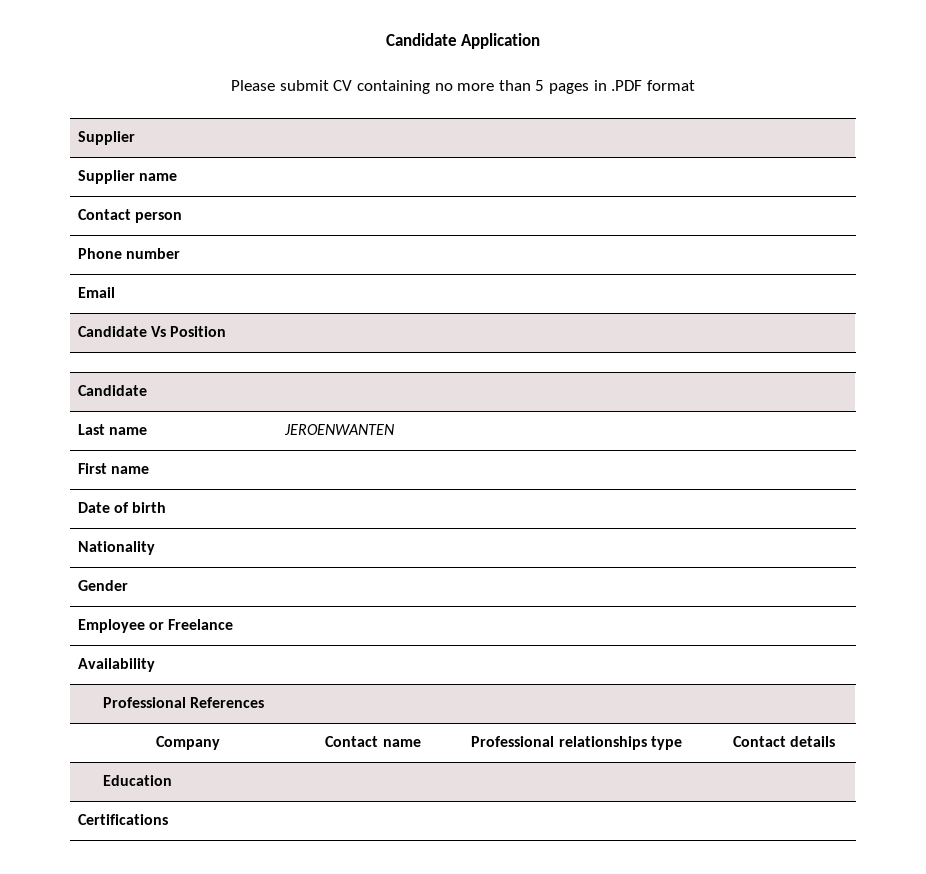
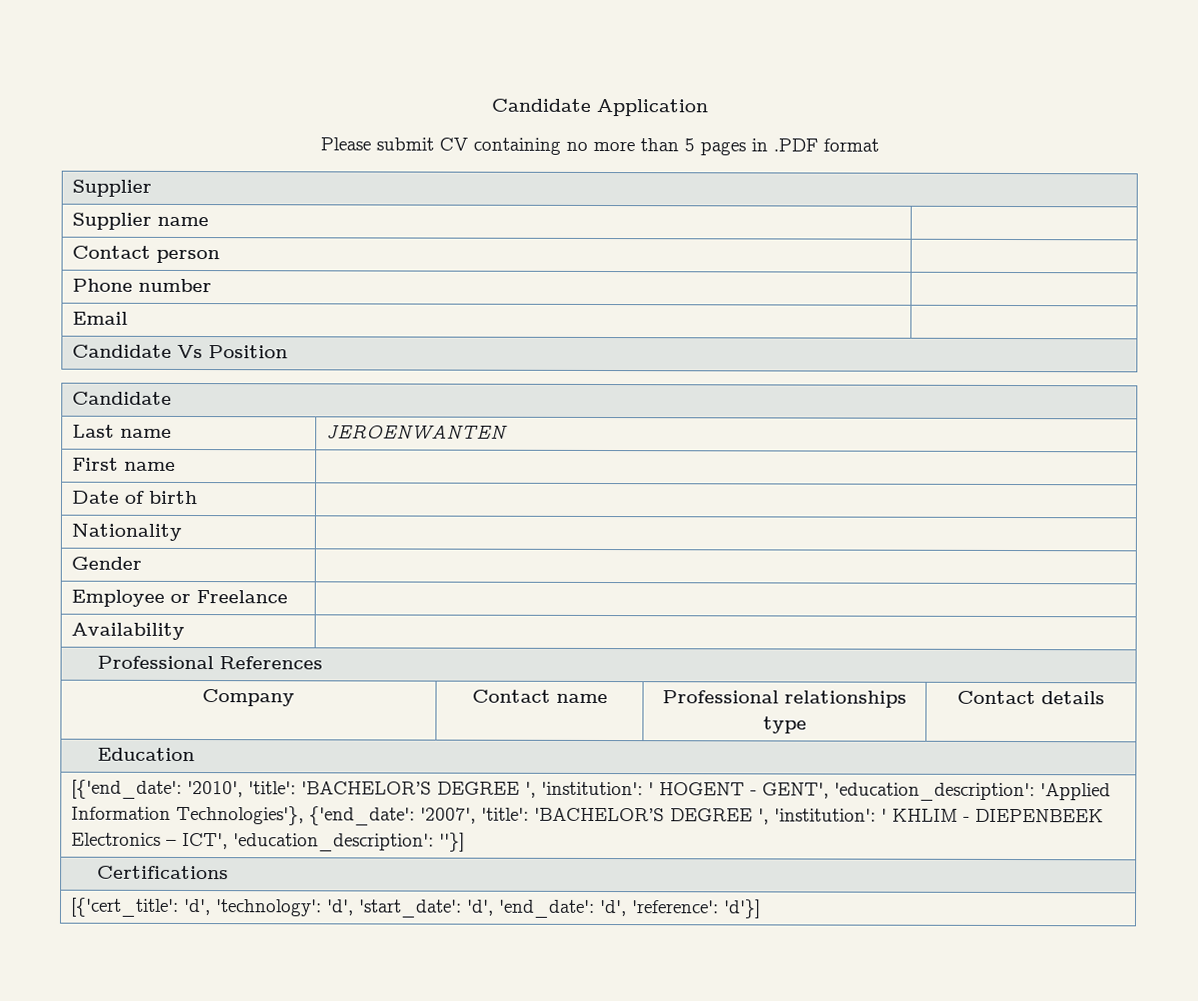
[77,814,168,825] Certifications -> [71,779,1112,802] [71,805,1105,826] [71,832,466,852] [96,865,229,880] [70,897,762,919] [{'end_date': '2010', 'title': 'BACHELOR’S DEGREE ', 'institution': ' HOGENT - GENT', 'education_description': 'Applied Information Technologies'}, {'end_date': '2007', 'title': 'BACHELOR’S DEGREE ', 'institution': ' KHLIM - DIEPENBEEK Electronics – ICT', 'education_description': ''}] // Certifications // [{'cert_title': 'd', 'technology': 'd', 'start_date': 'd', 'end_date': 'd', 'reference': 'd'}]

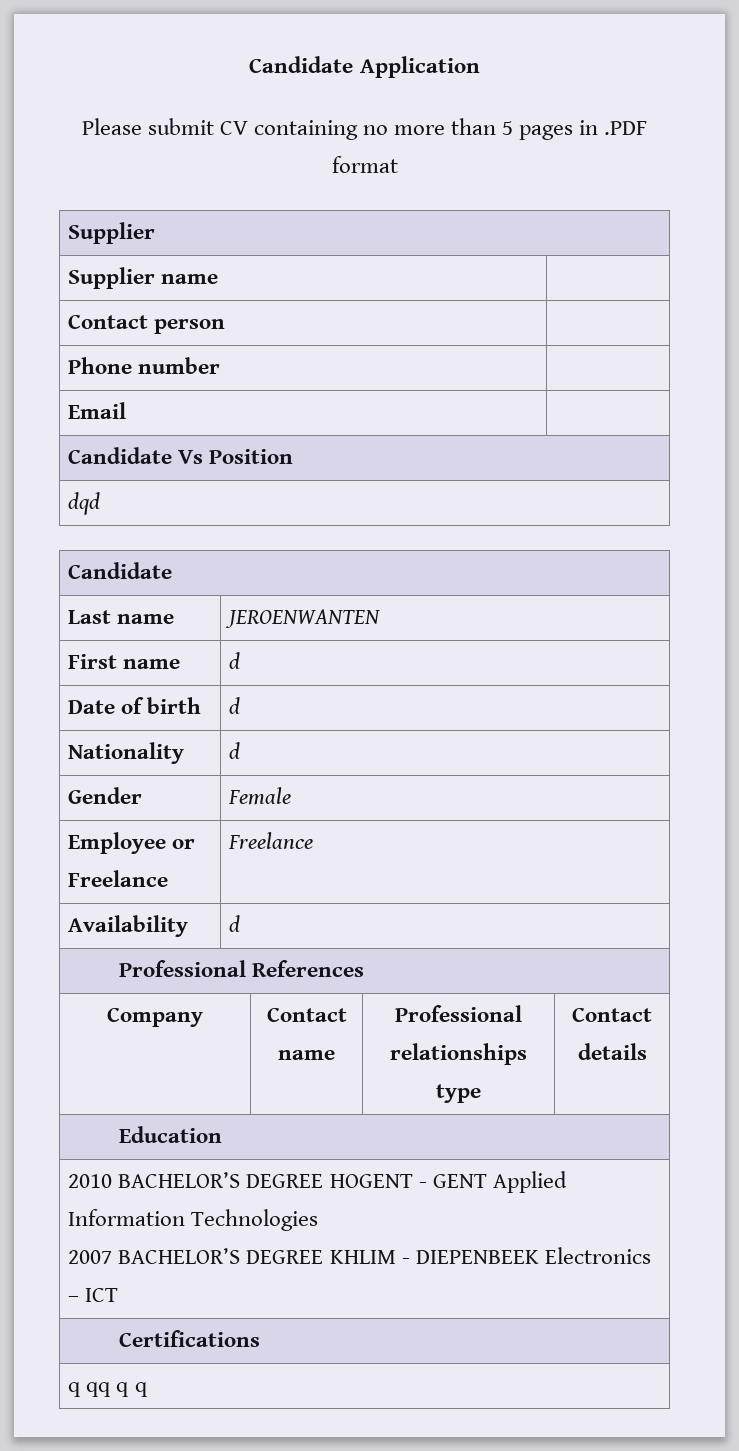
(289, 352) none -> [68,492,101,515] // dqd
(177, 466) none -> [229,652,241,669] d
(199, 497) none -> [229,697,241,714] d
(183, 532) none -> [229,742,241,759] d
(143, 563) none -> [228,787,292,805] Female
(289, 597) none -> [228,832,314,849] Freelance
(186, 631) none -> [229,915,241,932] d
[71,779,1112,802] [71,805,888,826] [{'end_date': '2010', 'title': 'BACHELOR’S DEGREE ', 'institution': ' HOGENT - GENT', 'education_description': 'Applied Information Technologies'}, {'end_date': '2007', 'title': 'BACHELOR’S DEGREE ', 'institution': ' -> [68,1171,567,1193] [68,1209,319,1231] [68,1248,324,1264] 2010 BACHELOR’S DEGREE HOGENT - GENT Applied Information Technologies // 2007 BACHELOR’S DEGREE
[182,832,466,852] [96,865,229,880] [70,897,762,919] ICT', 'education_description': ''}] // Certifications // [{'cert_title': 'd', 'technology': 'd', 'start_date': 'd', 'end_date': 'd', 'reference': 'd'}] -> [85,1288,119,1302] [118,1330,260,1347] [68,1382,147,1397] ICT // Certifications // q qq q q

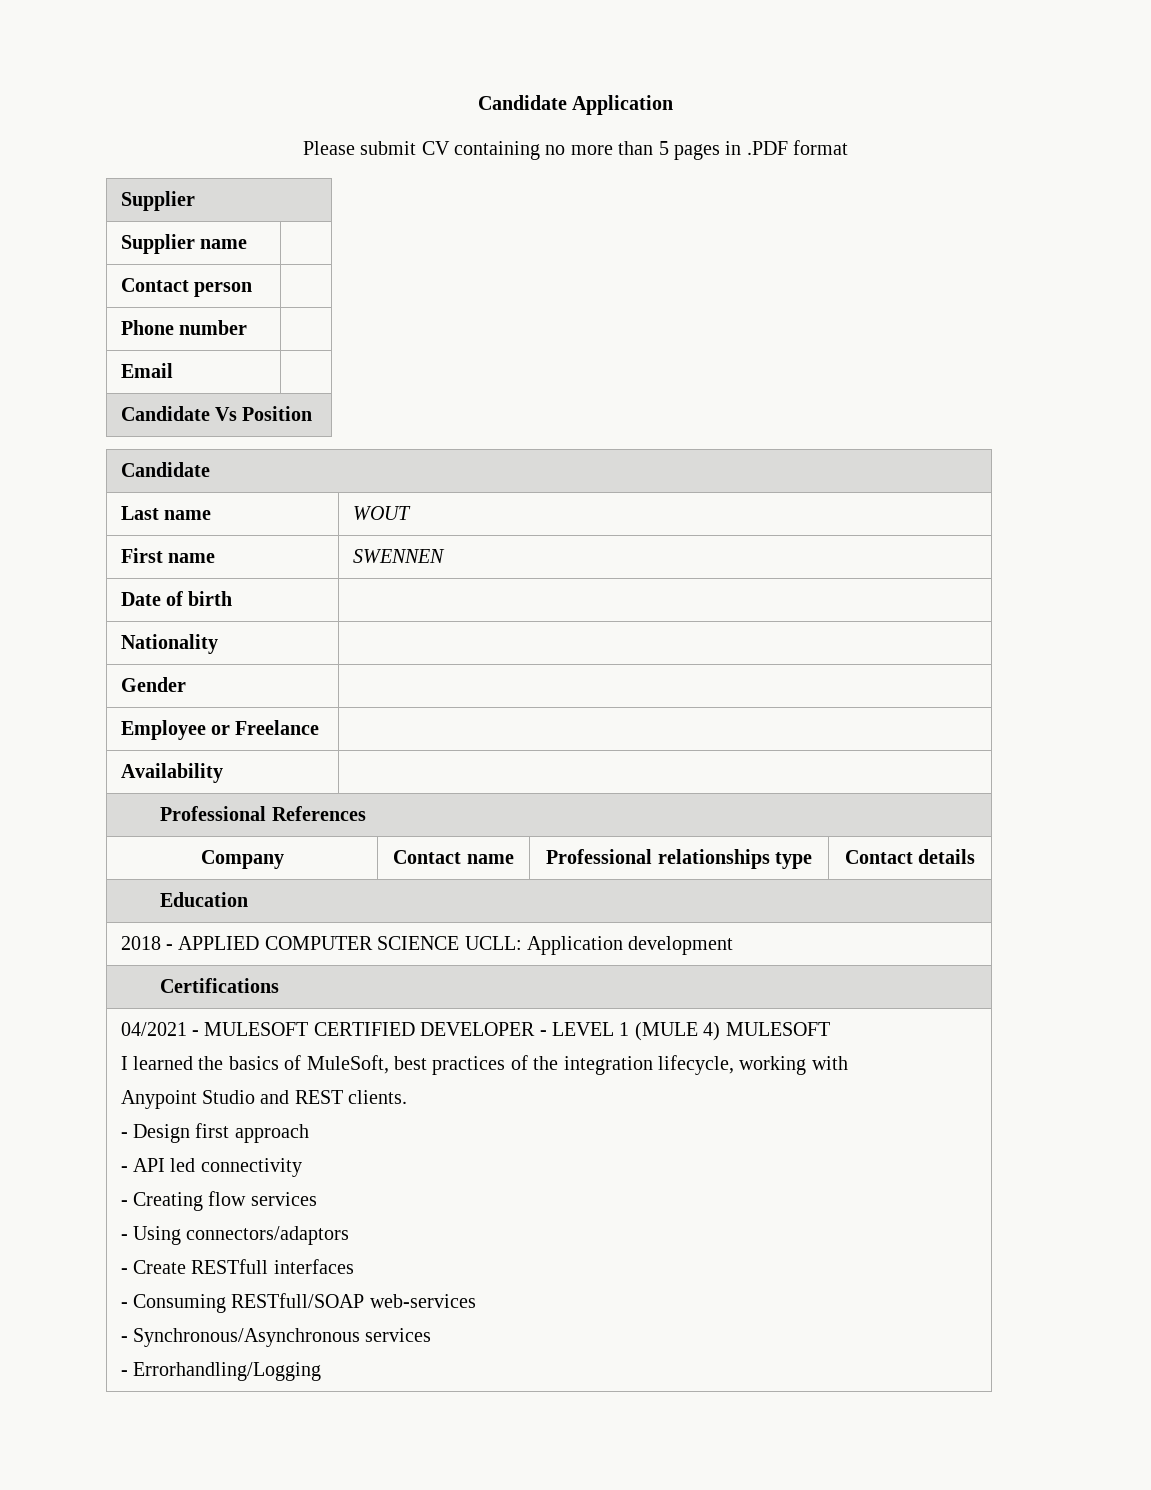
[68,492,101,515] // dqd -> (313, 413) none
[225,609,381,628] JEROENWANTEN -> [352,506,411,520] WOUT
[229,652,241,669] d -> [352,549,445,563] SWENNEN
[229,697,241,714] d -> (233, 598) none
[229,742,241,759] d -> (218, 644) none
[228,787,292,805] Female -> (186, 684) none
[228,832,314,849] Freelance -> (320, 727) none
[229,915,241,932] d -> (223, 773) none
[68,1171,567,1193] [68,1209,319,1231] [68,1247,651,1264] [68,1288,119,1302] [118,1330,260,1347] [68,1382,147,1397] 2010 BACHELOR’S DEGREE HOGENT - GENT Applied Information Technologies // 2007 BACHELOR’S DEGREE KHLIM - DIEPENBEEK Electronics – ICT // Certifications // q qq q q -> [120,936,734,955] [160,978,280,993] [120,1022,830,1041] [120,1055,848,1075] [120,1090,408,1109] [120,1123,309,1143] [120,1158,302,1177] [120,1191,317,1211] [120,1226,350,1245] [120,1259,354,1274] [120,1293,476,1313] [120,1328,432,1347] [120,1362,322,1381] 2018 - APPLIED COMPUTER SCIENCE UCLL: Application development // Certifications // 04/2021 - MULESOFT CERTIFIED DEVELOPER - LEVEL 1 (MULE 4) MULESOFT // I learned the basics of MuleSoft, best practices of the integration lifecycle, working with // Anypoint Studio and REST clients. // - Design first approach // - API led connectivity // - Creating flow services // - Using connectors/adaptors // - Create RESTfull interfaces // - Consuming RESTfull/SOAP web-services // - Synchronous/Asynchronous services // - Errorhandling/Logging

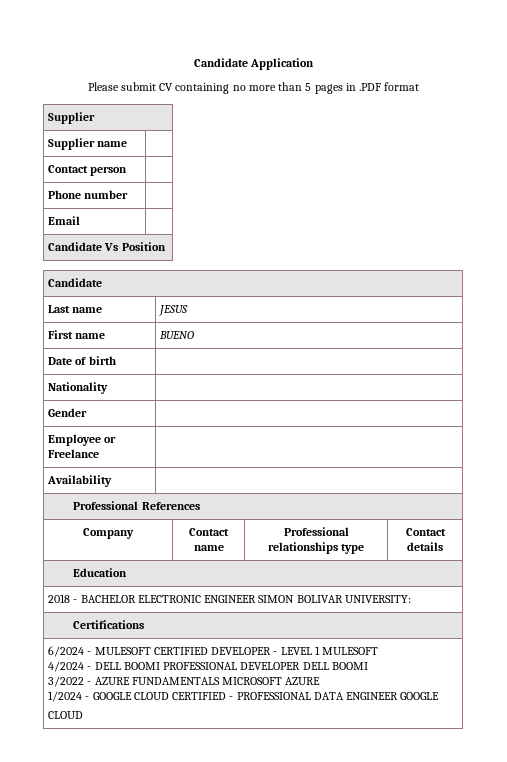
[352,506,411,520] WOUT -> [159,305,189,316] JESUS
[352,549,445,563] SWENNEN -> [159,331,195,339] BUENO
[178,936,734,955] APPLIED COMPUTER SCIENCE UCLL: Application development -> [80,595,411,603] BACHELOR ELECTRONIC ENGINEER SIMON BOLIVAR UNIVERSITY:
[120,1022,187,1036] 04/2021 -> [48,646,85,657] 6/2024
[634,1022,721,1041] (MULE 4) -> (320, 650) none
[120,1055,848,1075] [120,1090,408,1109] [120,1123,309,1143] [120,1158,302,1177] [120,1191,317,1211] [120,1226,350,1245] [120,1259,354,1274] [120,1293,476,1313] [120,1328,432,1347] [120,1362,322,1381] I learned the basics of MuleSoft, best practices of the integration lifecycle, working with // Anypoint Studio and REST clients. // - Design first approach // - API led connectivity // - Creating flow services // - Using connectors/adaptors // - Create RESTfull interfaces // - Consuming RESTfull/SOAP web-services // - Synchronous/Asynchronous services // - Errorhandling/Logging -> [48,661,368,672] [48,676,321,687] [48,691,440,702] [48,711,84,719] 4/2024 - DELL BOOMI PROFESSIONAL DEVELOPER DELL BOOMI // 3/2022 - AZURE FUNDAMENTALS MICROSOFT AZURE // 1/2024 - GOOGLE CLOUD CERTIFIED - PROFESSIONAL DATA ENGINEER GOOGLE // CLOUD

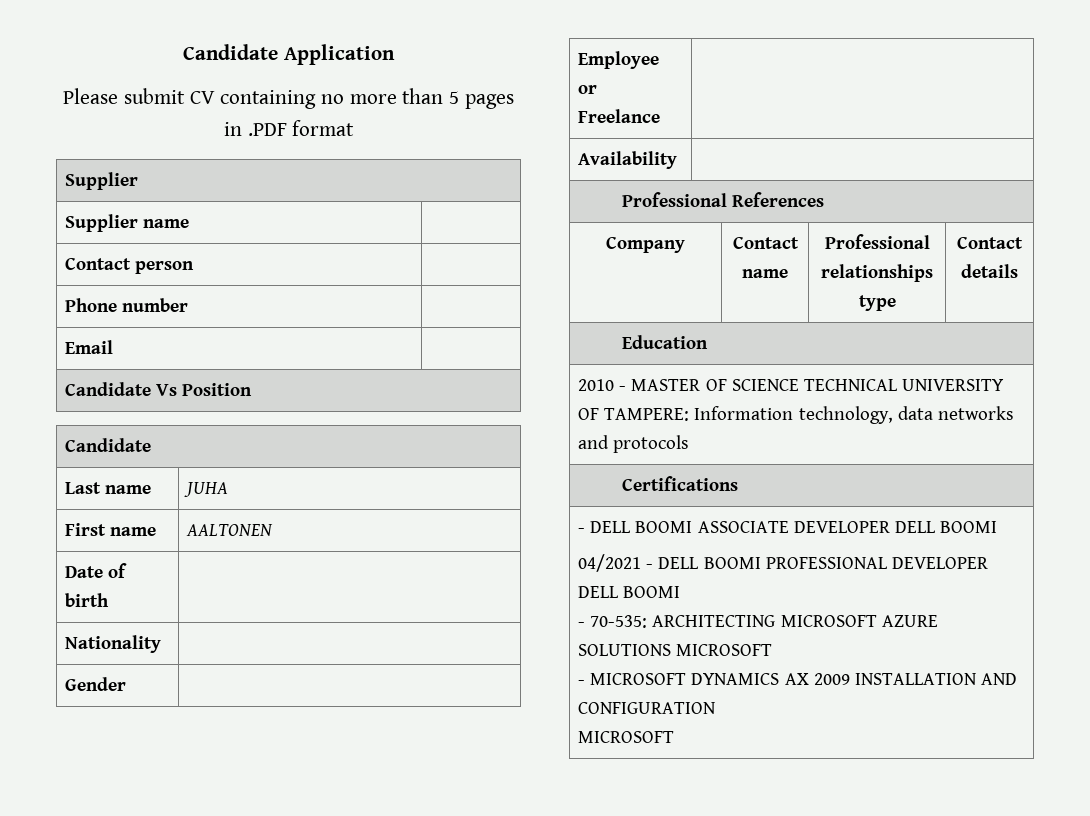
[159,305,189,316] JESUS -> [184,482,229,497] JUHA
[159,331,195,339] BUENO -> [186,524,274,536] AALTONEN
[48,594,411,603] [73,620,145,629] [48,646,379,657] [48,661,85,672] 2018 - BACHELOR ELECTRONIC ENGINEER SIMON BOLIVAR UNIVERSITY: // Certifications // 6/2024 - MULESOFT CERTIFIED DEVELOPER - LEVEL 1 MULESOFT // 4/2024 -> [578,379,1004,391] [578,406,1014,424] [578,435,690,453] [621,476,738,491] [578,521,997,533] [578,554,642,572] 2010 - MASTER OF SCIENCE TECHNICAL UNIVERSITY OF TAMPERE: Information technology, data networks and protocols // Certifications // - DELL BOOMI ASSOCIATE DEVELOPER DELL BOOMI // 04/2021
[48,676,321,687] [48,691,440,702] [48,711,84,719] 3/2022 - AZURE FUNDAMENTALS MICROSOFT AZURE // 1/2024 - GOOGLE CLOUD CERTIFIED - PROFESSIONAL DATA ENGINEER GOOGLE // CLOUD -> [578,615,938,628] [578,644,773,656] [578,673,1017,685] [578,702,716,714] [578,731,675,743] - 70-535: ARCHITECTING MICROSOFT AZURE SOLUTIONS MICROSOFT // - MICROSOFT DYNAMICS AX 2009 INSTALLATION AND CONFIGURATION // MICROSOFT

